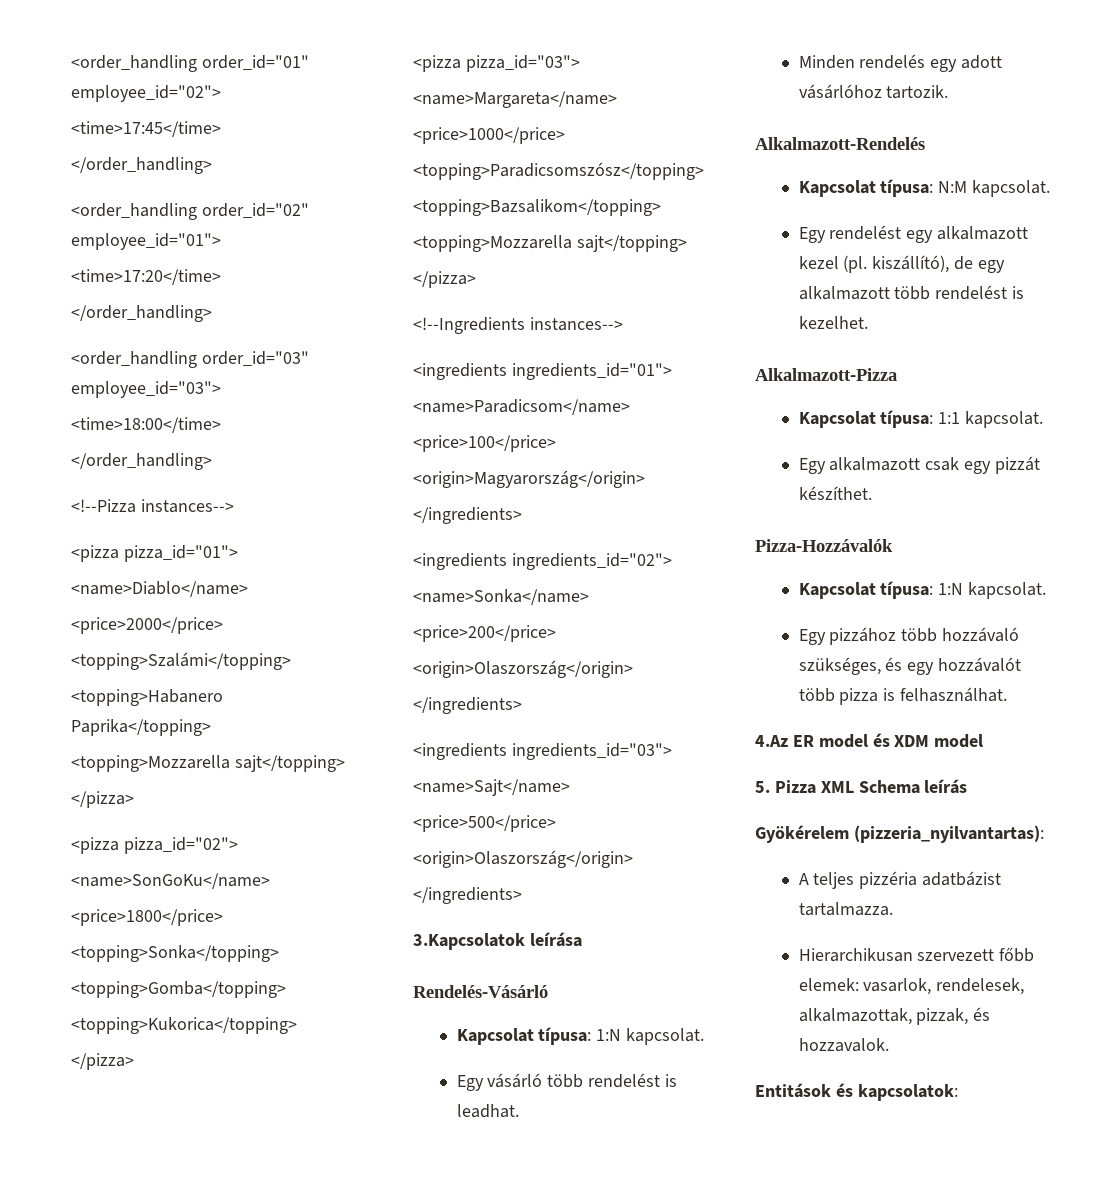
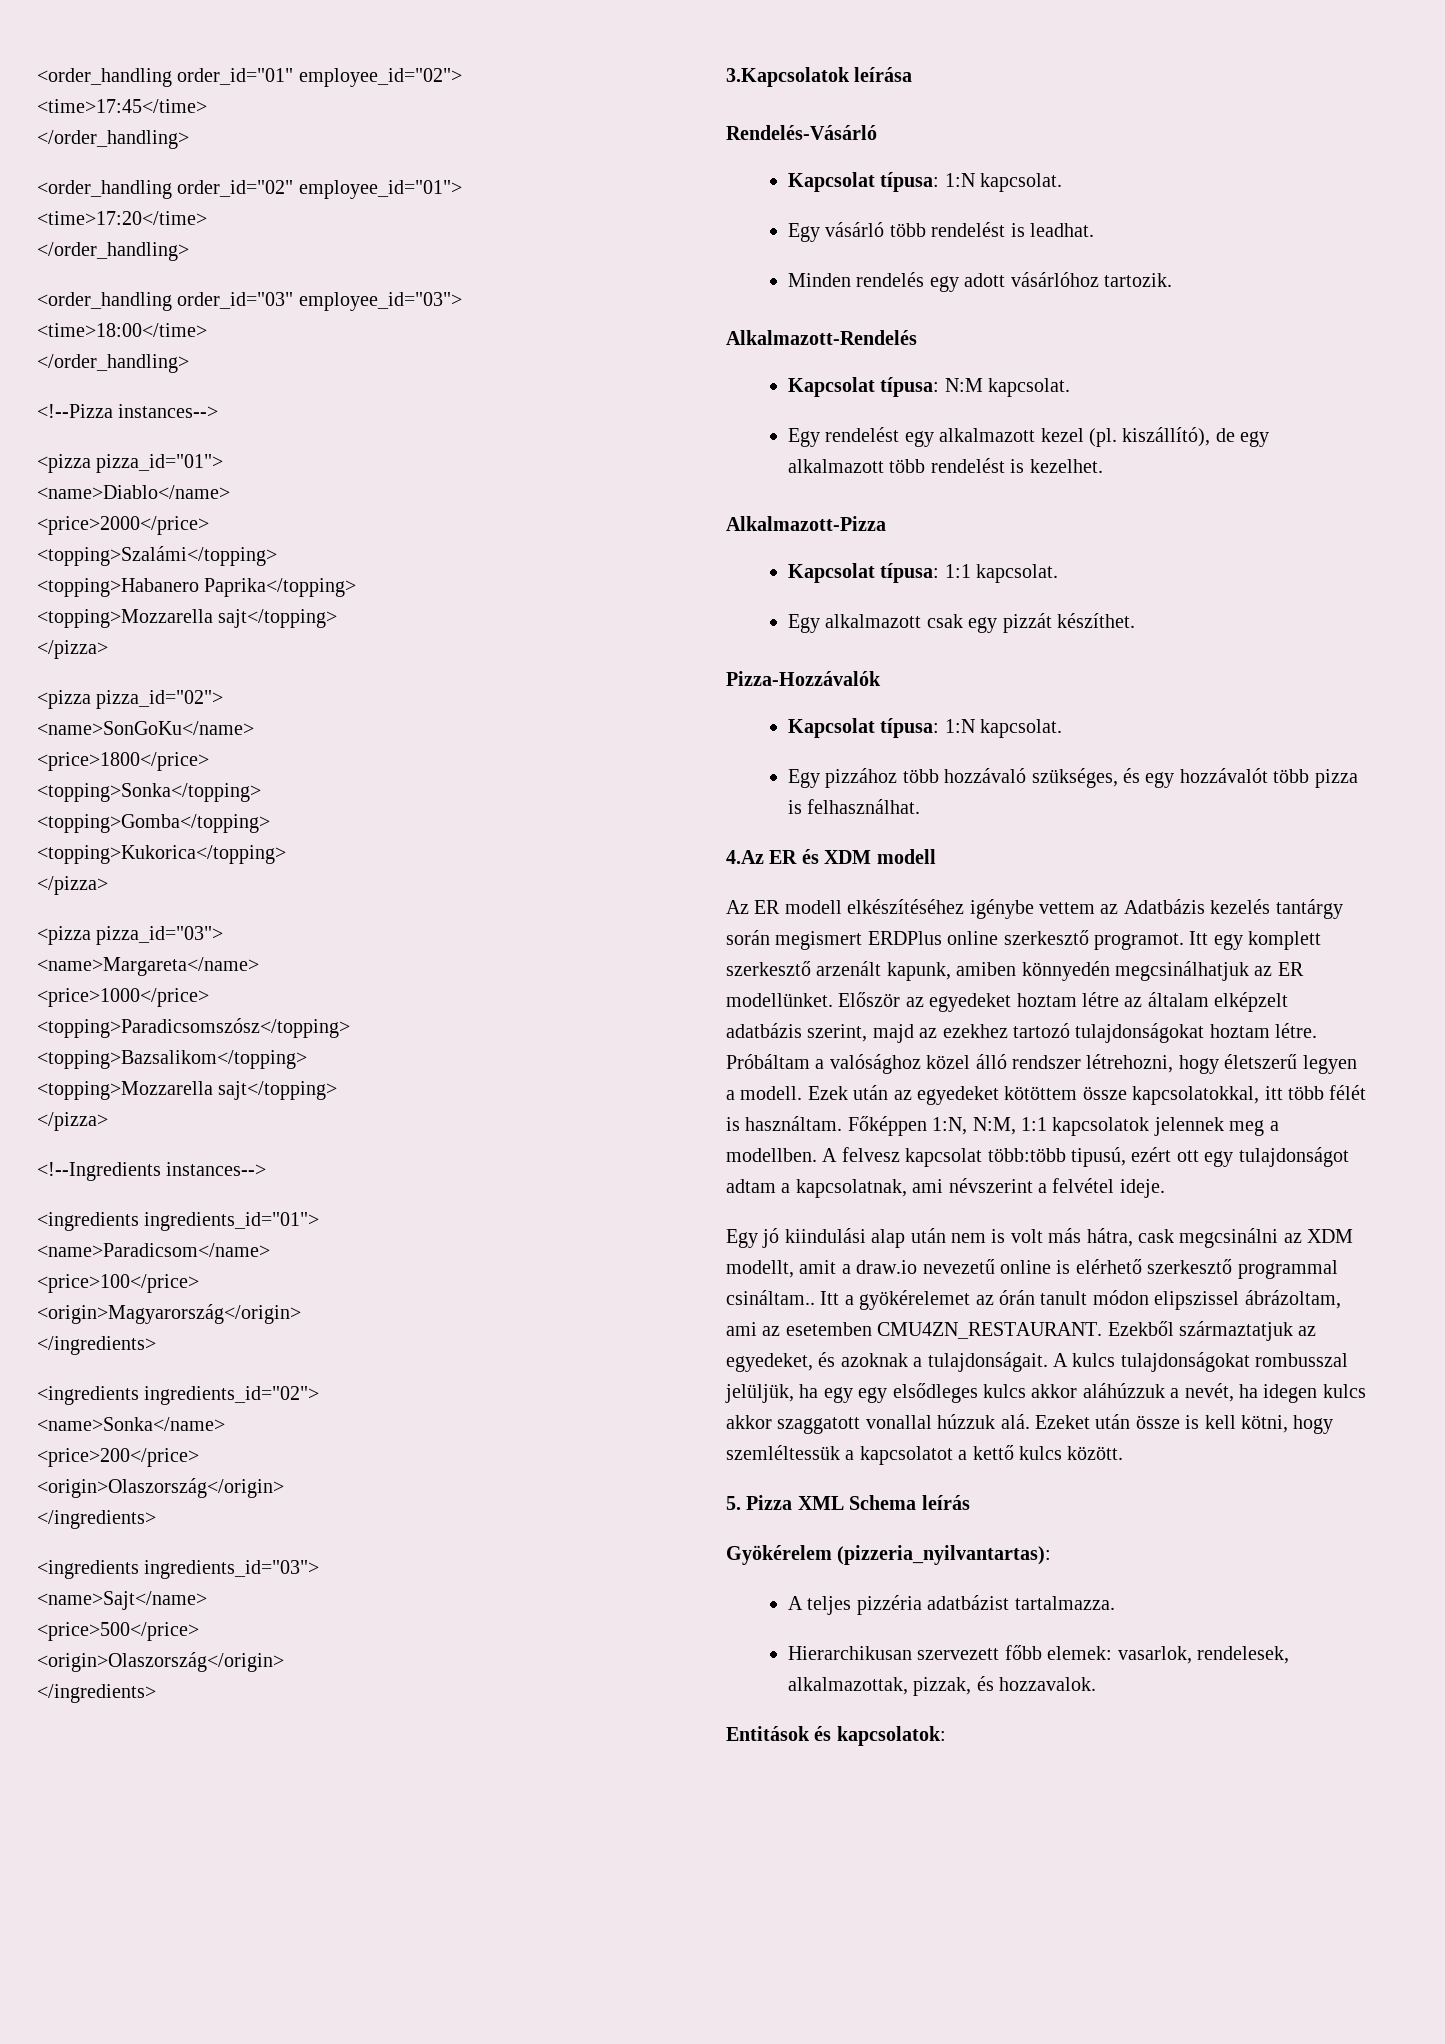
[818,734,868,748] model -> (798, 857) none
[934,734,984,748] model -> [876,849,936,864] [726,899,1343,919] [726,930,1322,950] [726,961,1304,981] [726,992,1289,1012] [726,1023,1318,1043] [726,1054,1357,1074] [726,1085,1367,1105] [726,1116,1279,1136] [726,1147,1349,1167] [726,1178,1165,1198] [726,1228,1354,1248] [726,1259,1338,1279] [726,1290,1341,1310] [726,1321,1317,1341] [726,1352,1349,1372] [725,1383,1366,1403] [726,1414,1334,1434] [726,1445,1124,1465] modell // Az ER modell elkészítéséhez igénybe vettem az Adatbázis kezelés tantárgy során megismert ERDPlus online szerkesztő programot. Itt egy komplett szerkesztő arzenált kapunk, amiben könnyedén megcsinálhatjuk az ER modellünket. Először az egyedeket hoztam létre az általam elképzelt adatbázis szerint, majd az ezekhez tartozó tulajdonságokat hoztam létre. Próbáltam a valósághoz közel álló rendszer létrehozni, hogy életszerű legyen a modell. Ezek után az egyedeket kötöttem össze kapcsolatokkal, itt több félét is használtam. Főképpen 1:N, N:M, 1:1 kapcsolatok jelennek meg a modellben. A felvesz kapcsolat több:több tipusú, ezért ott egy tulajdonságot adtam a kapcsolatnak, ami névszerint a felvétel ideje. // Egy jó kiindulási alap után nem is volt más hátra, cask megcsinálni az XDM modellt, amit a draw.io nevezetű online is elérhető szerkesztő programmal csináltam.. Itt a gyökérelemet az órán tanult módon elipszissel ábrázoltam, ami az esetemben CMU4ZN_RESTAURANT. Ezekből származtatjuk az egyedeket, és azoknak a tulajdonságait. A kulcs tulajdonságokat rombusszal jelüljük, ha egy egy elsődleges kulcs akkor aláhúzzuk a nevét, ha idegen kulcs akkor szaggatott vonallal húzzuk alá. Ezeket után össze is kell kötni, hogy szemléltessük a kapcsolatot a kettő kulcs között.

